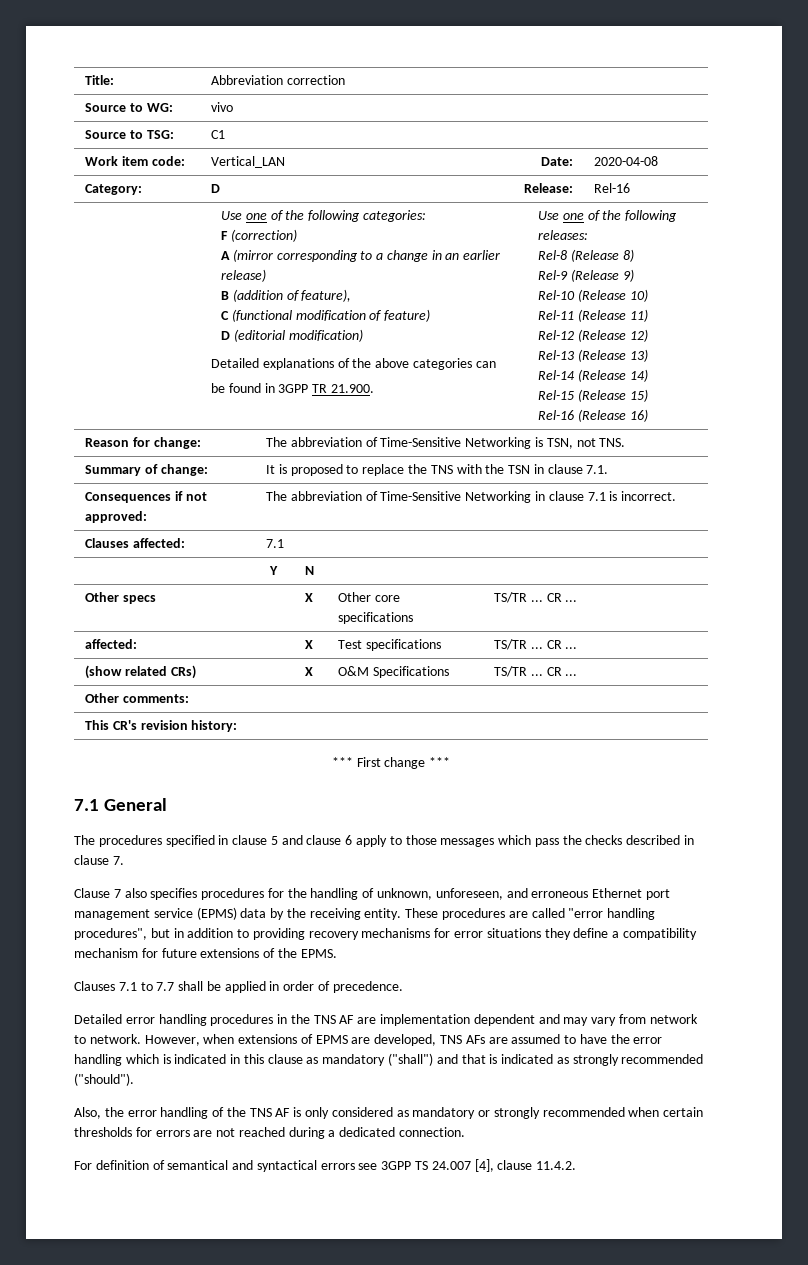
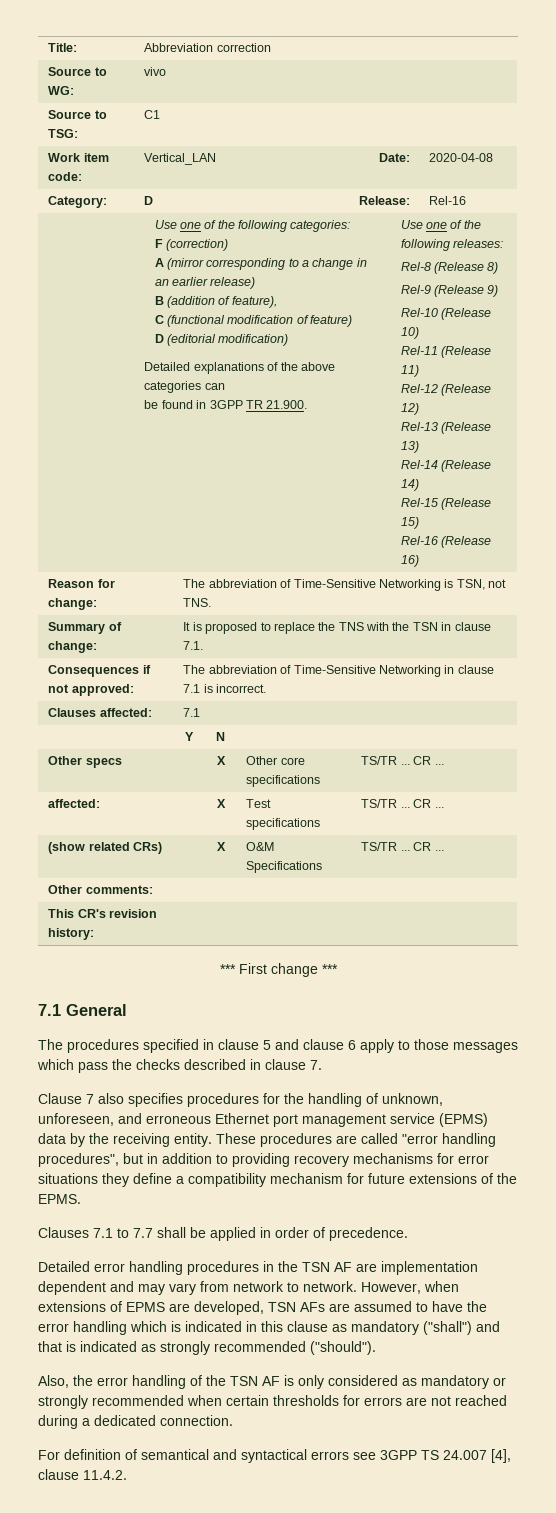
[313,1015,336,1024] TNS -> [302,1262,330,1272] TSN
[440,1035,463,1044] TNS -> [268,1302,296,1312] TSN
[249,1108,272,1117] TNS -> [230,1376,258,1386] TSN

